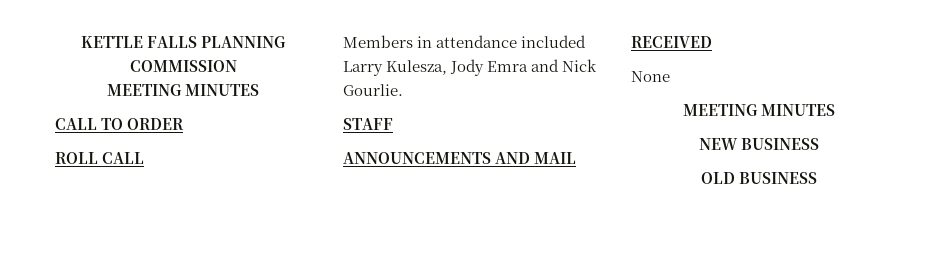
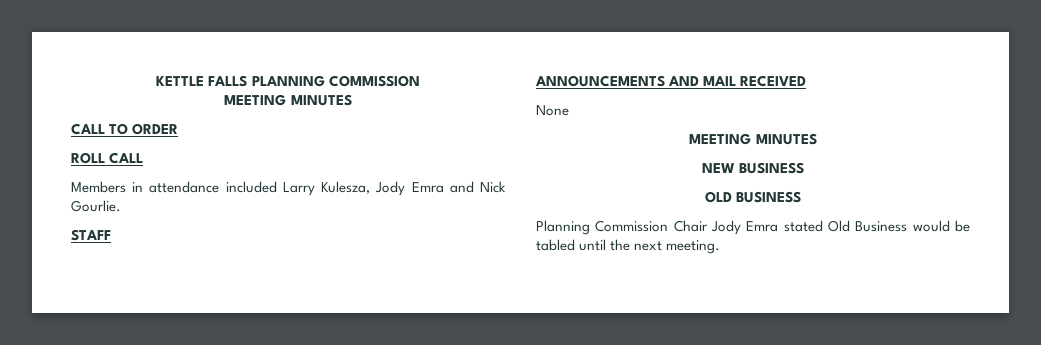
(818, 178) none -> [536,220,970,235] [536,239,721,254] // Planning Commission Chair Jody Emra stated Old Business would be tabled until the next meeting.

